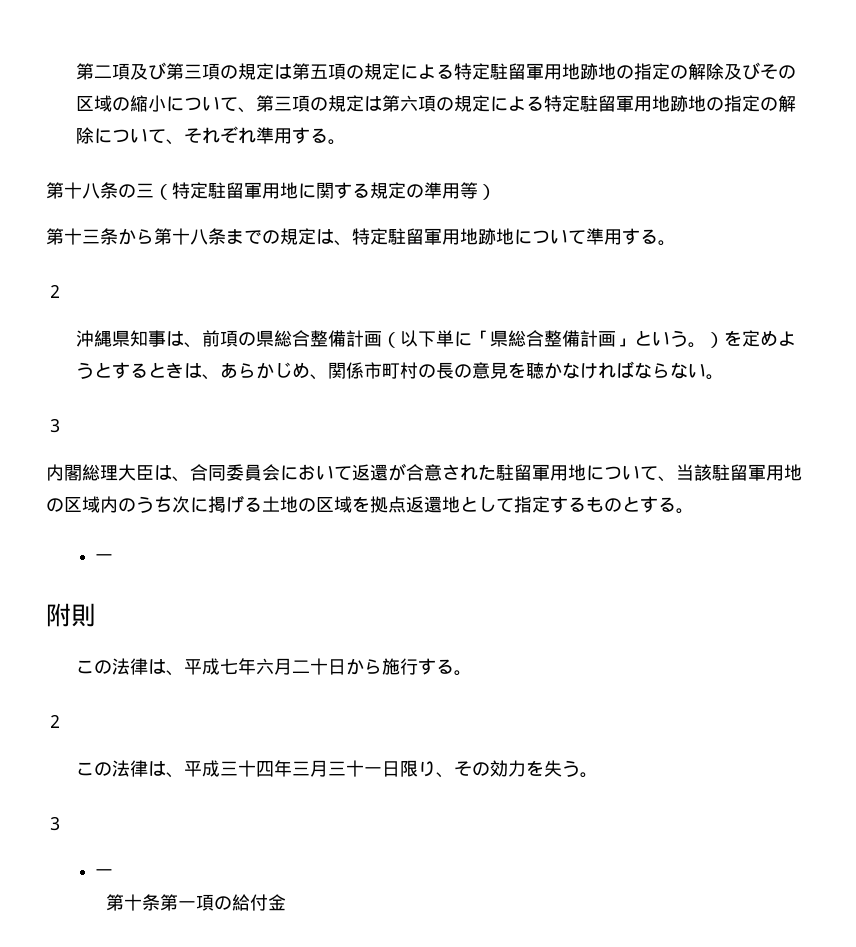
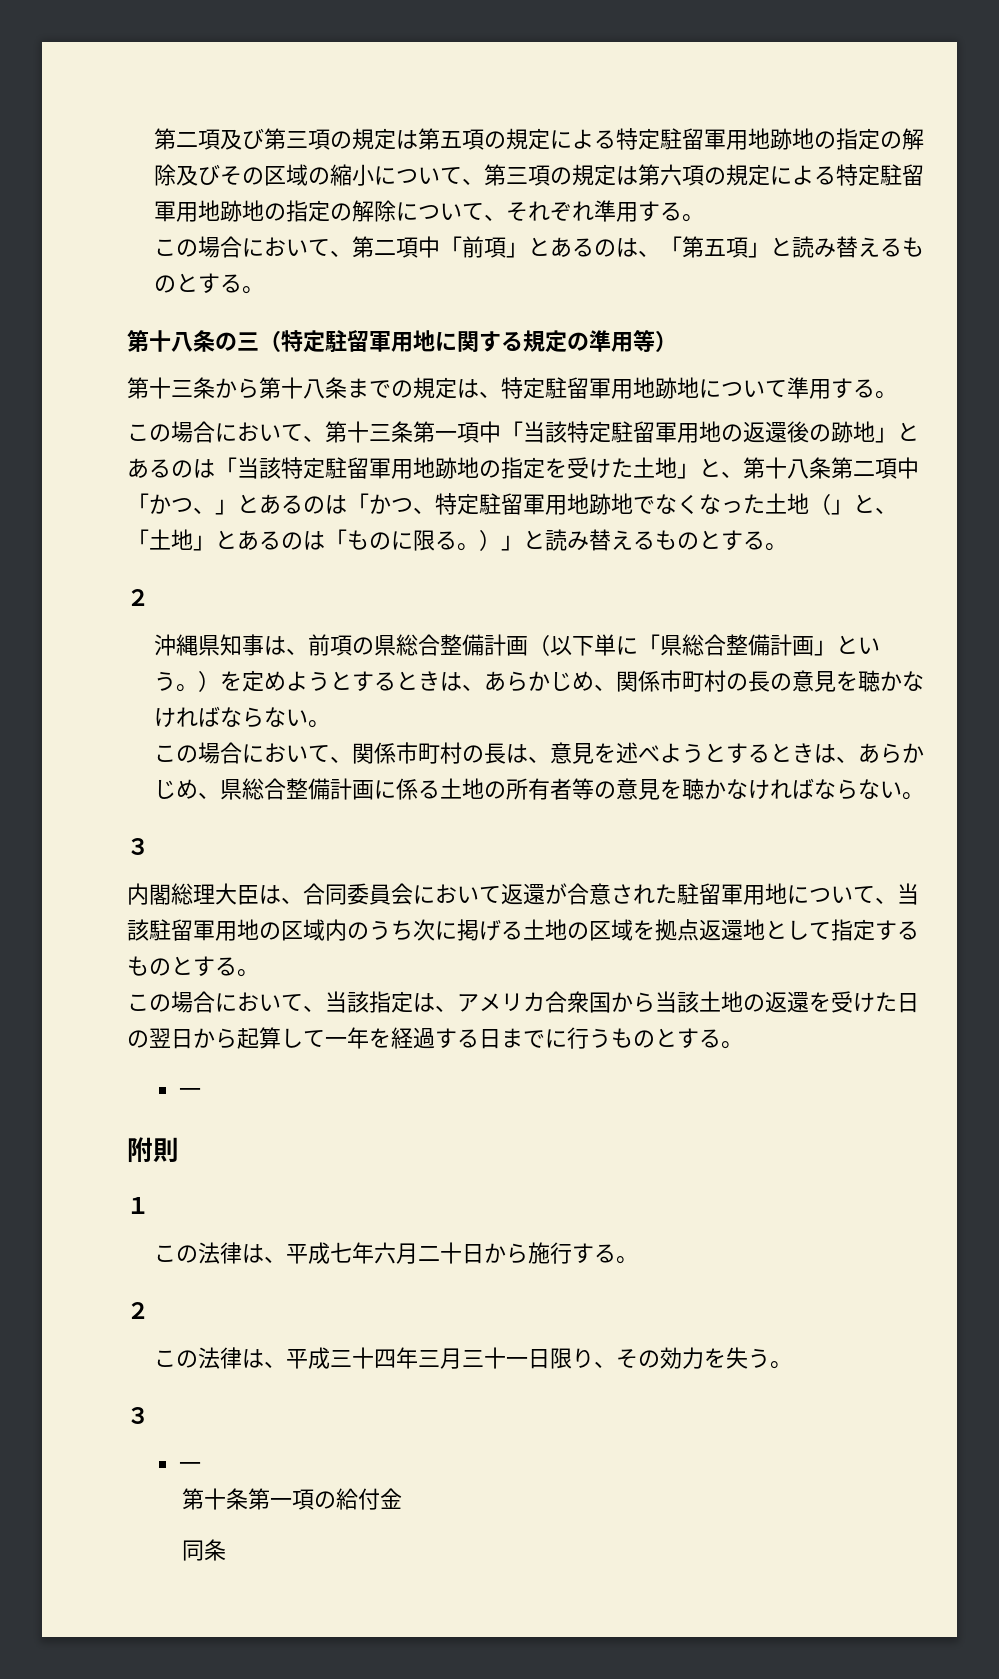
(347, 142) none -> [154,236,925,258] [154,273,265,294] // この場合において、第二項中「前項」とあるのは、「第五項」と読み替えるものとする。
(676, 243) none -> [127,421,919,443] [127,457,919,479] [127,493,897,515] [127,529,787,551] // この場合において、第十三条第一項中「当該特定駐留軍用地の返還後の跡地」とあるのは「当該特定駐留軍用地跡地の指定を受けた土地」と、第十八条第二項中「かつ、」とあるのは「かつ、特定駐留軍用地跡地でなくなった土地（」と、「土地」とあるのは「ものに限る。）」と読み替えるものとする。
(725, 377) none -> [154,742,925,764] [154,778,925,800] // この場合において、関係市町村の長は、意見を述べようとするときは、あらかじめ、県総合整備計画に係る土地の所有者等の意見を聴かなければならない。
(694, 511) none -> [127,991,919,1013] [127,1027,743,1049] // この場合において、当該指定は、アメリカ合衆国から当該土地の返還を受けた日の翌日から起算して一年を経過する日までに行うものとする。
(96, 615) none -> [127,1197,149,1214] // １
(287, 902) none -> [181,1539,226,1561] // 同条

